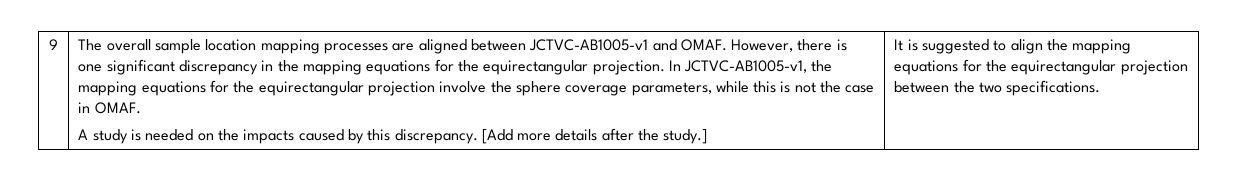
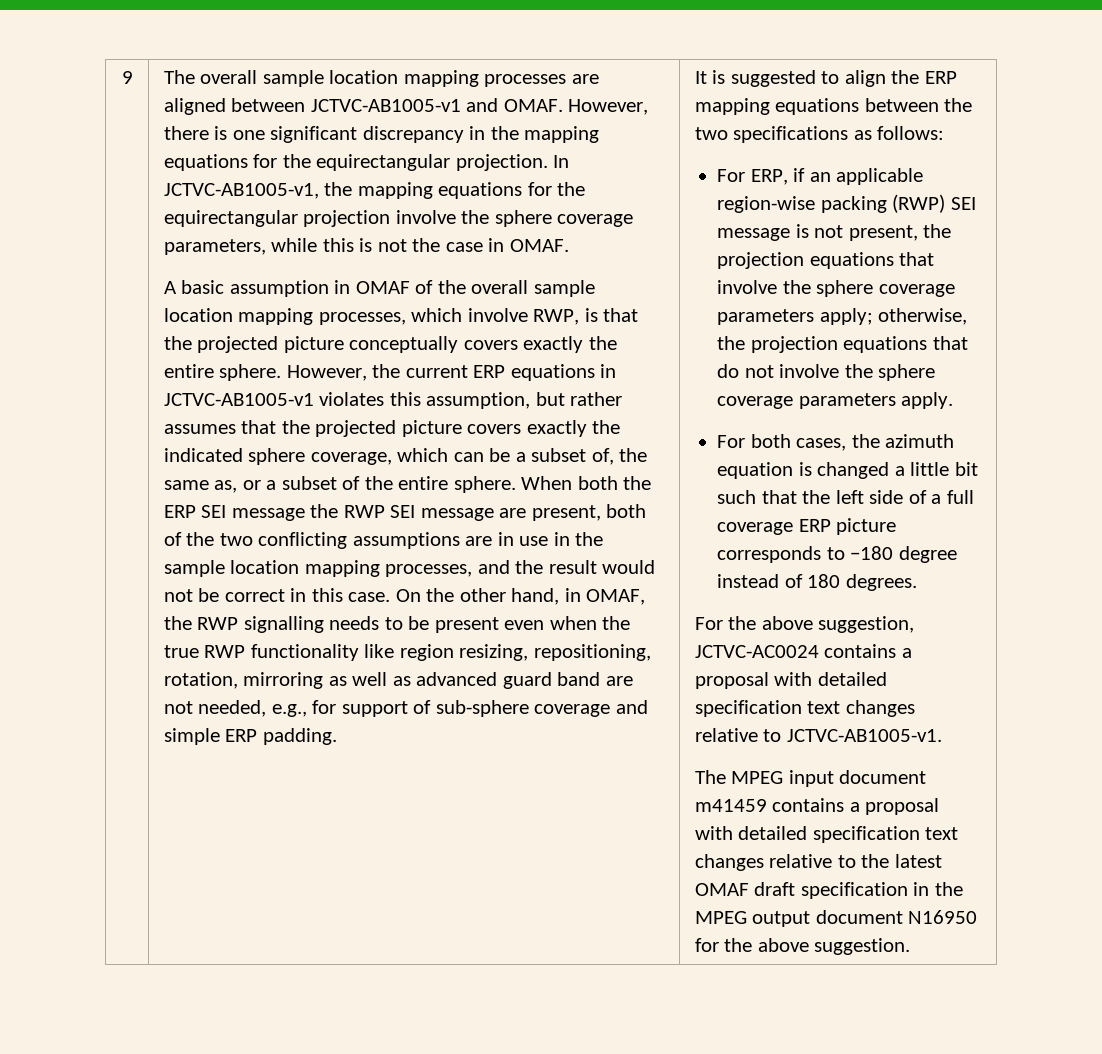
[92,128,708,144] study is needed on the impacts caused by this discrepancy. [Add more details after the study.] -> [181,280,595,297] [163,308,639,325] [163,336,617,353] [163,364,617,381] [163,392,623,409] [163,420,621,437] [163,448,648,465] [163,476,652,493] [163,504,647,521] [163,532,604,549] [163,560,656,577] [163,588,646,605] [163,616,631,633] [163,644,651,661] [163,672,633,689] [163,700,648,717] [163,728,337,745] basic assumption in OMAF of the overall sample location mapping processes, which involve RWP, is that the projected picture conceptually covers exactly the entire sphere. However, the current ERP equations in JCTVC-AB1005-v1 violates this assumption, but rather assumes that the projected picture covers exactly the indicated sphere coverage, which can be a subset of, the same as, or a subset of the entire sphere. When both the ERP SEI message the RWP SEI message are present, both of the two conflicting assumptions are in use in the sample location mapping processes, and the result would not be correct in this case. On the other hand, in OMAF, the RWP signalling needs to be present even when the true RWP functionality like region resizing, repositioning, rotation, mirroring as well as advanced guard band are not needed, e.g., for support of sub-sphere coverage and simple ERP padding.
[1072,39,1132,54] [894,59,1188,75] [894,80,1101,96] mapping equations for the equirectangular projection between the two specifications. -> [924,71,957,84] [694,98,973,115] [694,126,945,143] [717,168,924,185] [717,194,976,213] [717,224,952,241] [717,252,935,269] [717,280,955,297] [717,308,968,325] [717,336,968,353] [717,364,936,381] [717,392,954,409] [717,434,955,451] [717,462,978,479] [717,490,974,504] [717,518,897,535] [717,546,957,563] [717,574,917,591] [694,616,915,633] [694,644,912,658] [694,672,887,689] [694,700,915,717] [694,728,942,742] [694,770,927,787] [694,798,940,815] [694,826,959,843] [694,854,942,871] [694,882,963,899] [694,910,978,927] [694,938,911,955] ERP mapping equations between the two specifications as follows: // For ERP, if an applicable region-wise packing (RWP) SEI message is not present, the projection equations that involve the sphere coverage parameters apply; otherwise, the projection equations that do not involve the sphere coverage parameters apply. // For both cases, the azimuth equation is changed a little bit such that the left side of a full coverage ERP picture corresponds to −180 degree instead of 180 degrees. // For the above suggestion, JCTVC-AC0024 contains a proposal with detailed specification text changes relative to JCTVC-AB1005-v1. // The MPEG input document m41459 contains a proposal with detailed specification text changes relative to the latest OMAF draft specification in the MPEG output document N16950 for the above suggestion.

